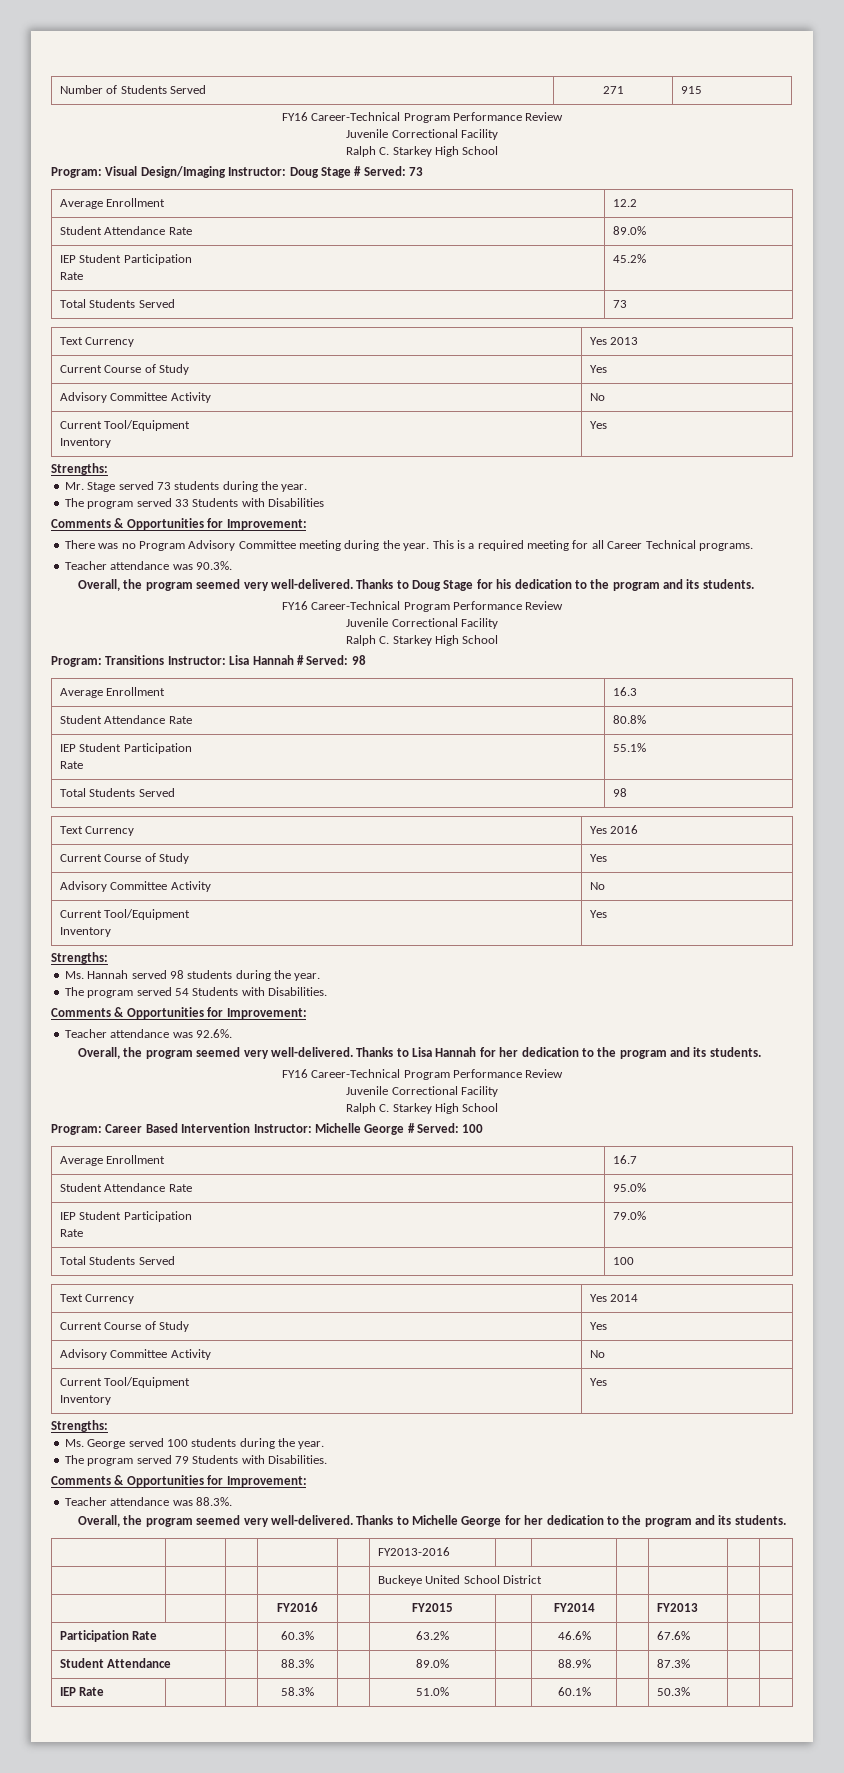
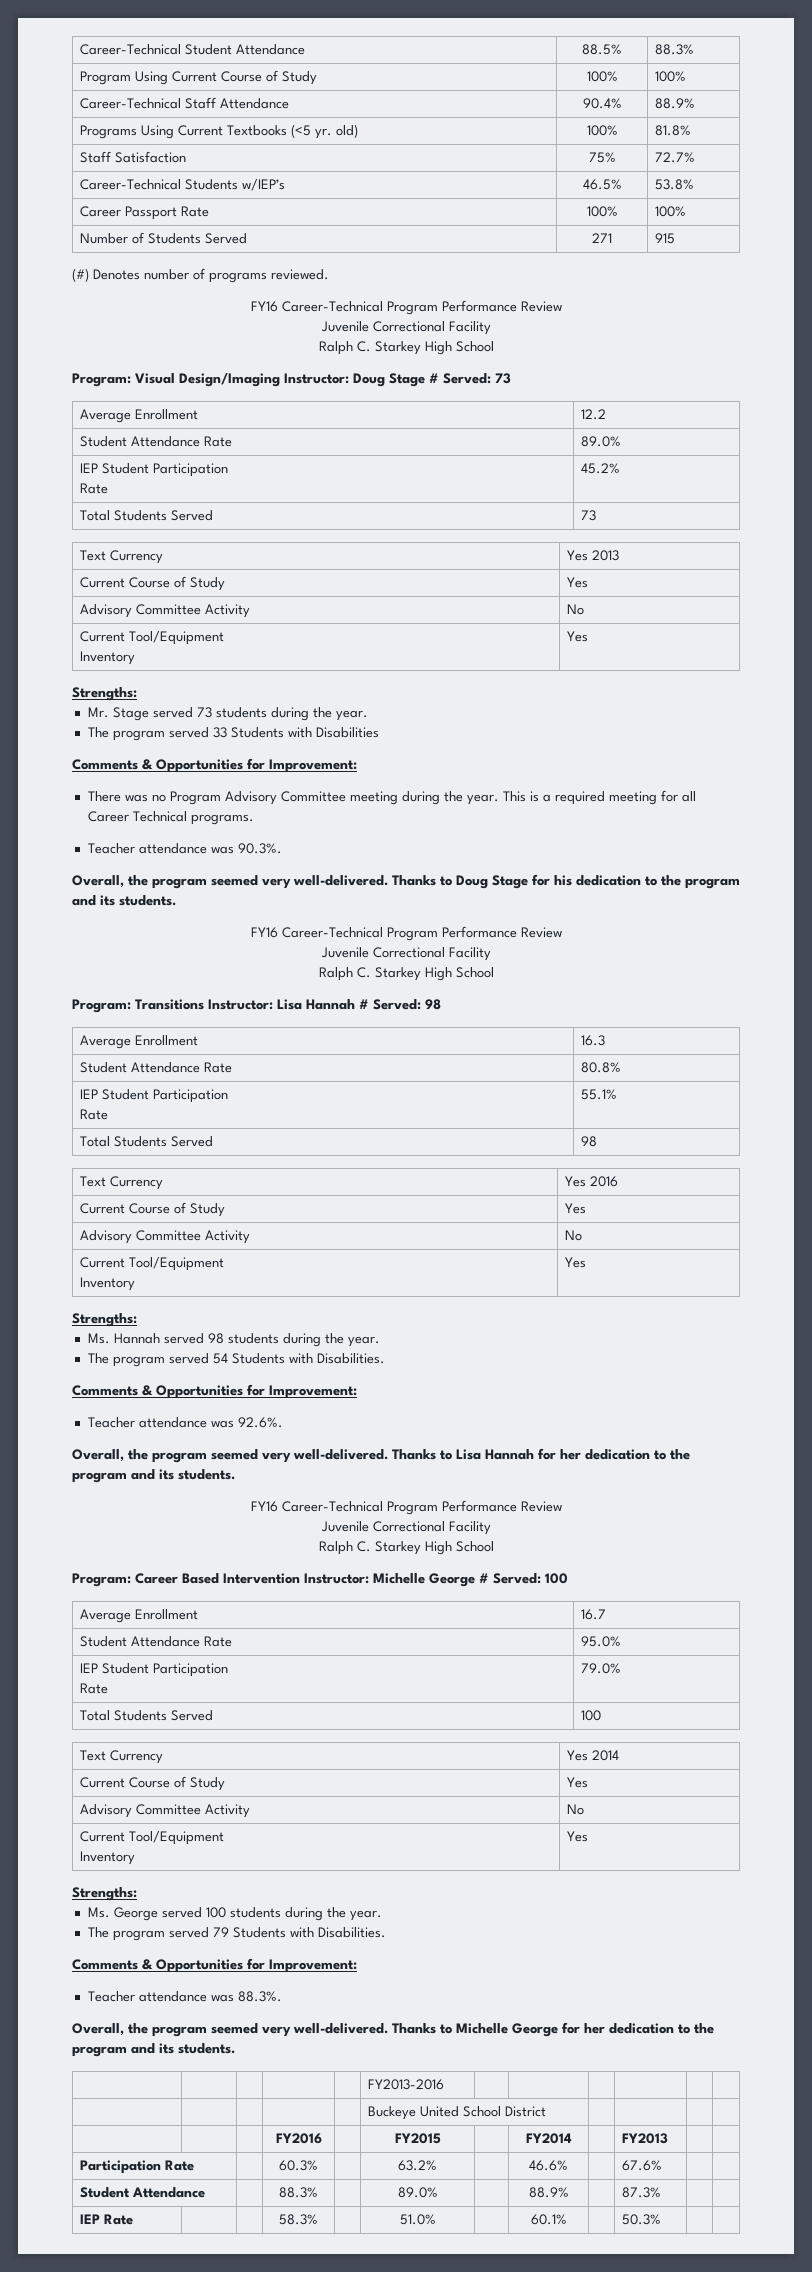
(59, 89) none -> [79,44,305,55] [582,44,622,55] [654,44,694,55] [79,70,317,85] [586,71,618,82] [654,71,686,82] [79,97,289,109] [582,98,622,109] [654,98,695,109] [79,124,358,139] [586,125,618,136] [654,125,691,136] [79,151,186,163] [588,152,616,163] [654,152,695,163] [79,179,285,191] [582,179,622,190] [654,179,694,190] [79,206,209,220] [586,206,618,217] [654,206,686,217] Career-Technical Student Attendance | 88.5% | 88.3% // Program Using Current Course of Study | 100% | 100% // Career-Technical Staff Attendance | 90.4% | 88.9% // Programs Using Current Textbooks (<5 yr. old) | 100% | 81.8% // Staff Satisfaction | 75% | 72.7% // Career-Technical Students w/IEP’s | 46.5% | 53.8% // Career Passport Rate | 100% | 100% //
(702, 90) none -> [72,268,329,283] // (#) Denotes number of programs reviewed.

